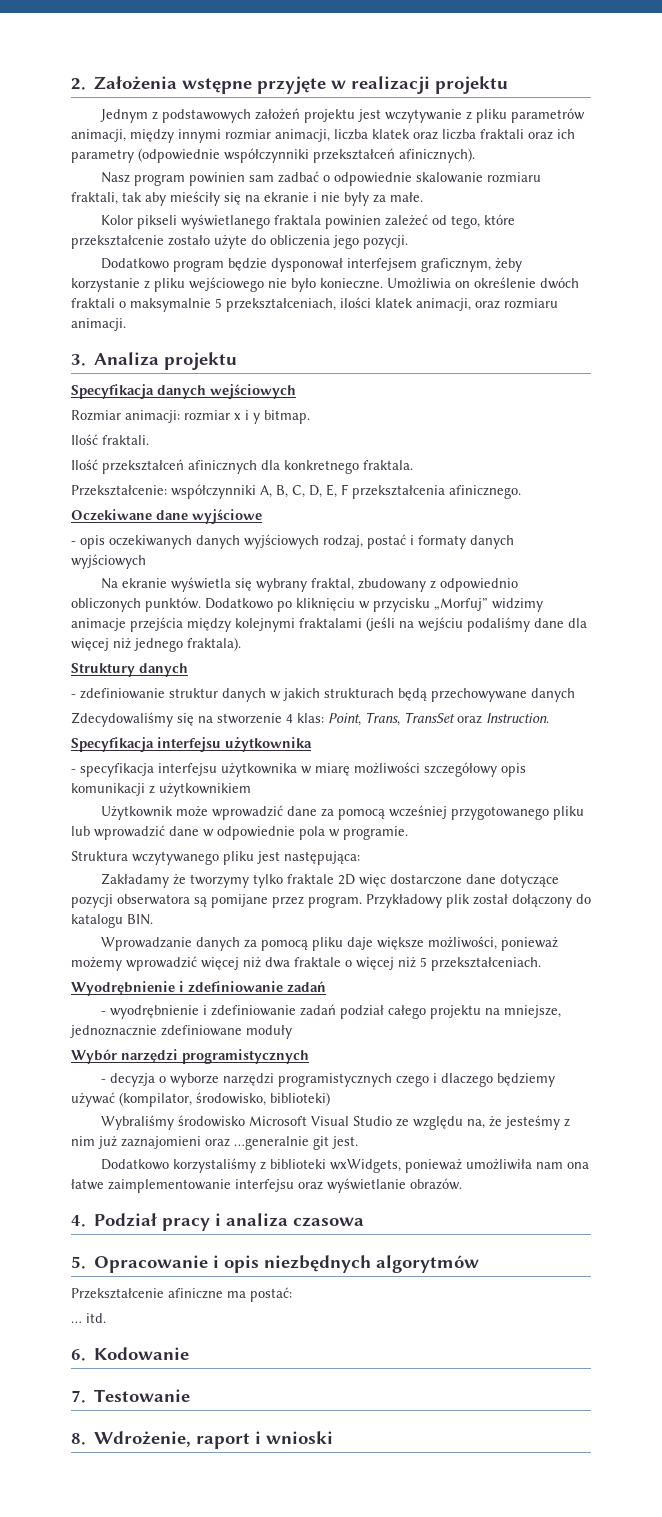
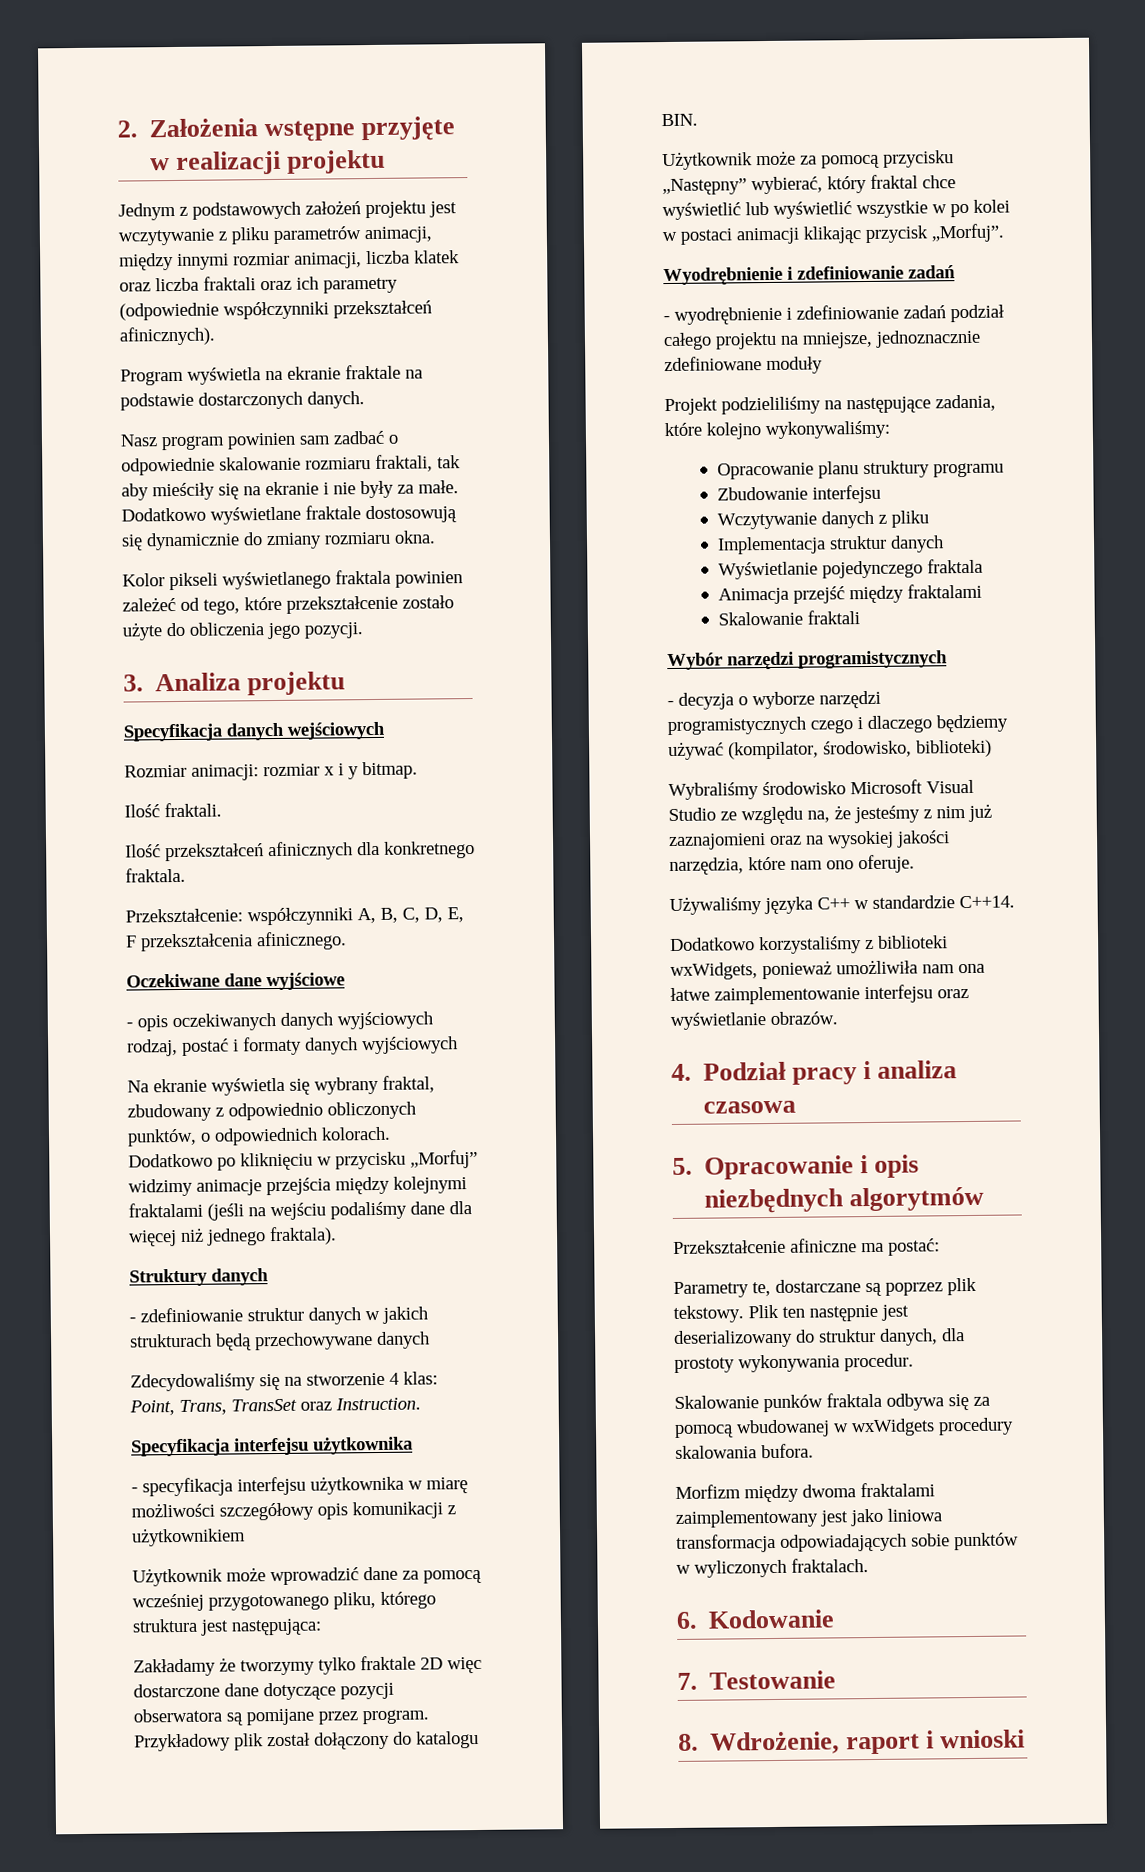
(475, 155) none -> [120,364,423,386] [120,391,365,411] // Program wyświetla na ekranie fraktale na podstawie dostarczonych danych.
(423, 197) none -> [121,505,457,525] [121,530,436,551] Dodatkowo wyświetlane fraktale dostosowują się dynamicznie do zmiany rozmiaru okna.
[100,258,522,272] [71,277,579,292] [71,297,558,312] [71,318,126,331] // Dodatkowo program będzie dysponował interfejsem graficznym, żeby korzystanie z pliku wejściowego nie było konieczne. Umożliwia on określenie dwóch fraktali o maksymalnie 5 przekształceniach, ilości klatek animacji, oraz rozmiaru animacji. -> (363, 630) none
[145,597,201,612] punktów. -> [127,1126,391,1147] punktów, o odpowiednich kolorach.
[552,806,584,820] [71,825,408,840] [71,851,254,865] pliku lub wprowadzić dane w odpowiednie pola w programie. // Struktura wczytywanego pliku -> [333,1591,436,1610] [132,1618,198,1633] pliku, którego struktura
[100,936,558,951] [71,956,541,971] Wprowadzanie danych za pomocą pliku daje większe możliwości, ponieważ możemy wprowadzić więcej niż dwa fraktale o więcej niż 5 przekształceniach. -> [662,150,954,171] [662,174,956,196] [662,199,1010,221] [662,223,1004,245] Użytkownik może za pomocą przycisku „Następny” wybierać, który fraktal chce wyświetlić lub wyświetlić wszystkie w po kolei w postaci animacji klikając przycisk „Morfuj”.
(292, 1032) none -> [664,394,996,416] [664,420,890,440] [716,460,1004,480] [716,484,881,504] [716,510,929,530] [716,535,944,555] [717,558,983,580] [717,583,982,605] [717,610,860,626] // Projekt podzieliliśmy na następujące zadania, które kolejno wykonywaliśmy: // Opracowanie planu struktury programu // Zbudowanie interfejsu // Wczytywanie danych z pliku // Implementacja struktur danych // Wyświetlanie pojedynczego fraktala // Animacja przejść między fraktalami // Skalowanie fraktali
[234,1136,358,1150] …generalnie git jest. -> [805,830,950,849] [669,854,915,876] [669,895,1015,916] na wysokiej jakości narzędzia, które nam ono oferuje. // Używaliśmy języka C++ w standardzie C++14.
[71,1313,106,1323] … itd. -> [673,1277,977,1298] [673,1304,909,1323] [674,1328,965,1348] [674,1353,914,1373] [674,1392,990,1413] [674,1417,1014,1438] [675,1443,814,1459] [675,1482,935,1503] [675,1508,942,1528] [676,1532,1019,1553] [676,1558,869,1578] Parametry te, dostarczane są poprzez plik tekstowy. Plik ten następnie jest deserializowany do struktur danych, dla prostoty wykonywania procedur. // Skalowanie punków fraktala odbywa się za pomocą wbudowanej w wxWidgets procedury skalowania bufora. // Morfizm między dwoma fraktalami zaimplementowany jest jako liniowa transformacja odpowiadających sobie punktów w wyliczonych fraktalach.

